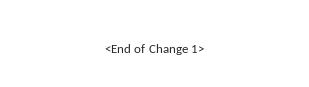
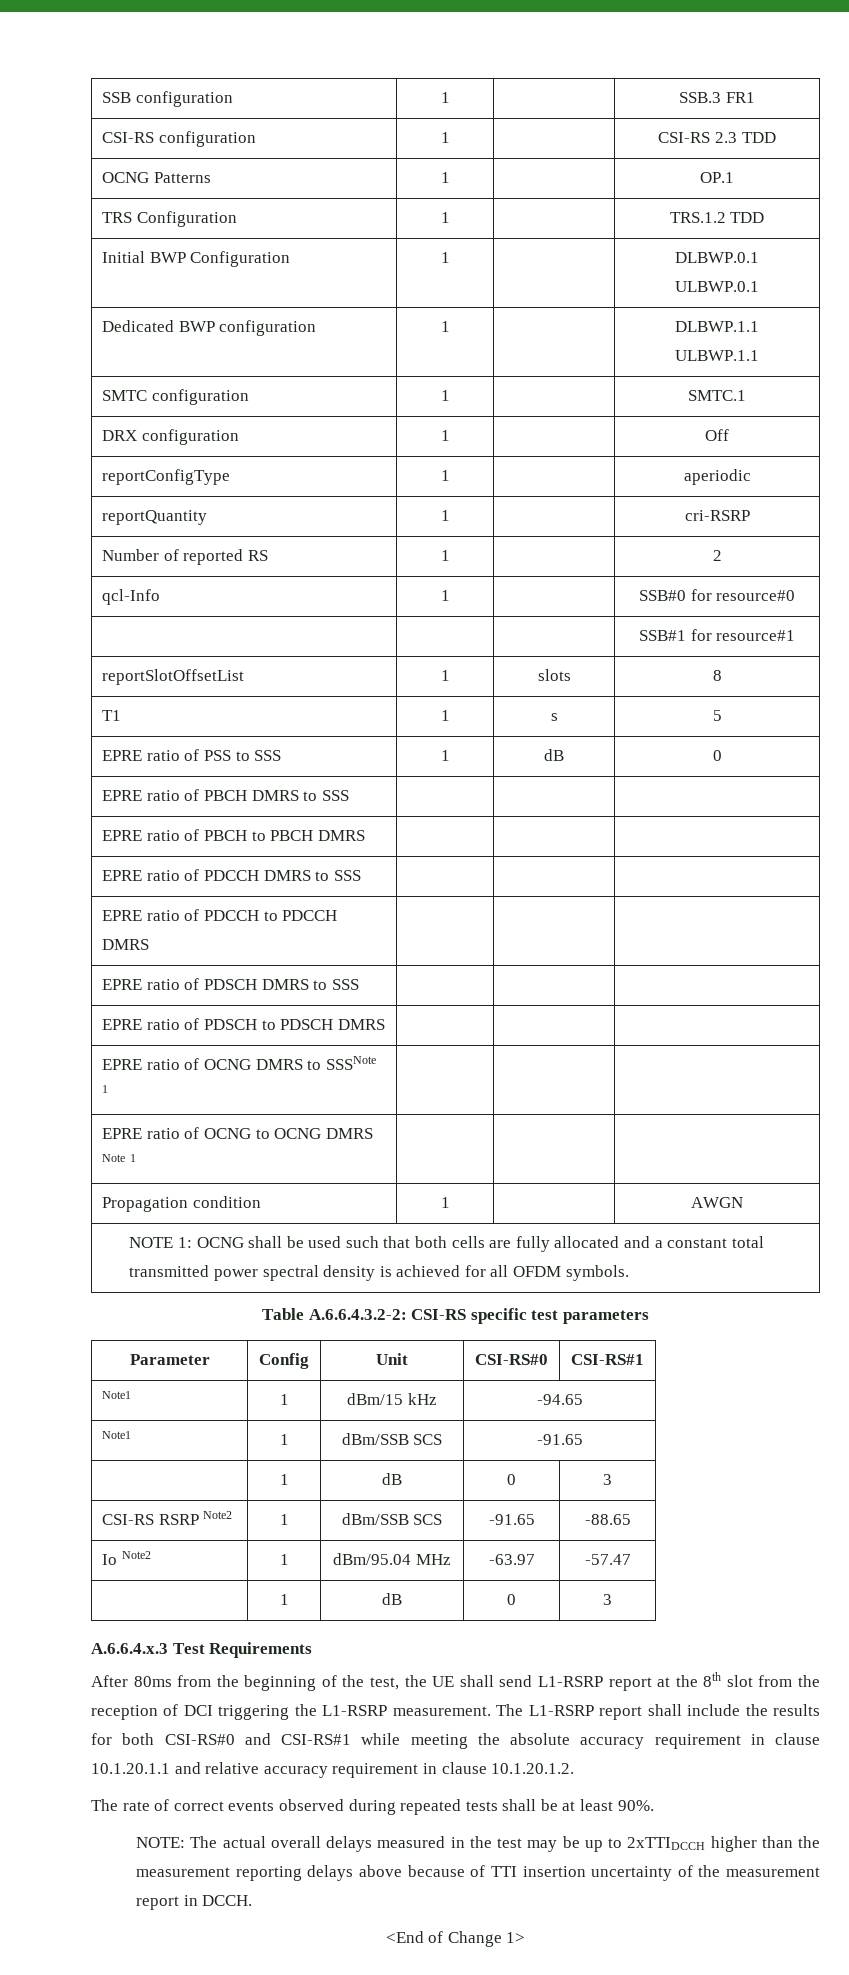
(104, 48) none -> [102,91,233,107] [440,92,450,103] [679,92,755,103] [102,131,256,147] [440,132,450,143] [658,132,776,143] [102,172,211,183] [440,172,450,183] [700,172,735,183] [102,211,237,227] [440,212,450,223] [669,212,765,223] [102,251,291,267] [440,252,450,263] [675,252,760,263] [675,281,760,292] [102,320,317,336] [440,321,450,332] [675,321,760,332] [675,350,760,361] [102,389,249,405] [440,390,450,401] [688,390,747,401] [102,429,239,445] [440,430,450,441] [705,429,730,441] [102,469,231,485] [440,470,450,481] [683,469,751,485] [102,510,208,525] [440,510,450,521] [684,510,750,521] [102,549,268,565] [440,550,450,561] [712,550,722,561] [102,589,161,605] [440,590,450,601] [638,589,796,601] [638,629,796,641] [102,669,245,685] [440,670,450,681] [537,669,571,681] [712,670,722,681] [102,710,122,721] [440,710,450,721] [550,713,558,721] [712,710,722,721] [102,749,282,761] [440,750,450,761] [544,749,564,761] [712,750,722,761] [102,789,349,801] [102,829,365,841] [102,869,361,881] [102,909,338,921] [102,939,150,950] [102,978,359,990] [102,1018,385,1030] [102,1056,376,1070] [102,1085,109,1093] [102,1127,373,1139] [102,1154,136,1162] [102,1196,261,1212] [440,1197,450,1208] [691,1197,744,1208] [129,1236,764,1252] [129,1265,629,1281] [262,1308,649,1324] [129,1354,210,1365] [259,1353,309,1369] [376,1353,408,1365] [475,1354,548,1365] [571,1354,644,1365] [102,1391,132,1399] [279,1394,289,1405] [347,1393,437,1405] [536,1394,583,1405] [102,1431,132,1439] [279,1434,289,1445] [341,1433,443,1445] [536,1434,583,1445] [279,1474,289,1485] [382,1473,402,1485] [507,1474,516,1485] [603,1474,612,1485] [102,1511,233,1525] [279,1514,289,1525] [341,1513,443,1525] [488,1514,535,1525] [584,1514,631,1525] [102,1551,151,1565] [279,1554,289,1565] [333,1553,451,1565] [488,1554,535,1565] [584,1554,631,1565] [279,1594,289,1605] [382,1593,402,1605] [507,1594,516,1605] [603,1594,612,1605] [91,1642,313,1658] [91,1672,820,1691] [91,1704,820,1720] [91,1733,820,1749] [91,1762,575,1778] [91,1799,654,1815] [136,1836,820,1852] [136,1865,820,1881] [136,1895,253,1910] SSB configuration | 1 | | SSB.3 FR1 // CSI-RS configuration | 1 | | CSI-RS 2.3 TDD // OCNG Patterns | 1 | | OP.1 // TRS Configuration | 1 | | TRS.1.2 TDD // Initial BWP Configuration | 1 | | DLBWP.0.1 // ULBWP.0.1 // Dedicated BWP configuration | 1 | | DLBWP.1.1 // ULBWP.1.1 // SMTC configuration | 1 | | SMTC.1 // DRX configuration | 1 | | Off // reportConfigType | 1 | | aperiodic // reportQuantity | 1 | | cri-RSRP // Number of reported RS | 1 | | 2 // qcl-Info | 1 | | SSB#0 for resource#0 // | | | SSB#1 for resource#1 // reportSlotOffsetList | 1 | slots | 8 // T1 | 1 | s | 5 // EPRE ratio of PSS to SSS | 1 | dB | 0 // EPRE ratio of PBCH DMRS to SSS | | | // EPRE ratio of PBCH to PBCH DMRS | | | // EPRE ratio of PDCCH DMRS to SSS | | | // EPRE ratio of PDCCH to PDCCH DMRS | | | // EPRE ratio of PDSCH DMRS to SSS | | | // EPRE ratio of PDSCH to PDSCH DMRS | | | // EPRE ratio of OCNG DMRS to SSSNote 1 | | | // EPRE ratio of OCNG to OCNG DMRS Note 1 | | | // Propagation condition | 1 | | AWGN // NOTE 1: OCNG shall be used such that both cells are fully allocated and a constant total transmitted power spectral density is achieved for all OFDM symbols. // Table A.6.6.4.3.2-2: CSI-RS specific test parameters // Parameter | Config | Unit | CSI-RS#0 | CSI-RS#1 // Note1 | 1 | dBm/15 kHz | -94.65 // Note1 | 1 | dBm/SSB SCS | -91.65 // | 1 | dB | 0 | 3 // CSI-RS RSRP Note2 | 1 | dBm/SSB SCS | -91.65 | -88.65 // Io Note2 | 1 | dBm/95.04 MHz | -63.97 | -57.47 // | 1 | dB | 0 | 3 // A.6.6.4.x.3 Test Requirements // After 80ms from the beginning of the test, the UE shall send L1-RSRP report at the 8th slot from the reception of DCI triggering the L1-RSRP measurement. The L1-RSRP report shall include the results for both CSI-RS#0 and CSI-RS#1 while meeting the absolute accuracy requirement in clause 10.1.20.1.1 and relative accuracy requirement in clause 10.1.20.1.2. // The rate of correct events observed during repeated tests shall be at least 90%. // NOTE: The actual overall delays measured in the test may be up to 2xTTIDCCH higher than the measurement reporting delays above because of TTI insertion uncertainty of the measurement report in DCCH. //

